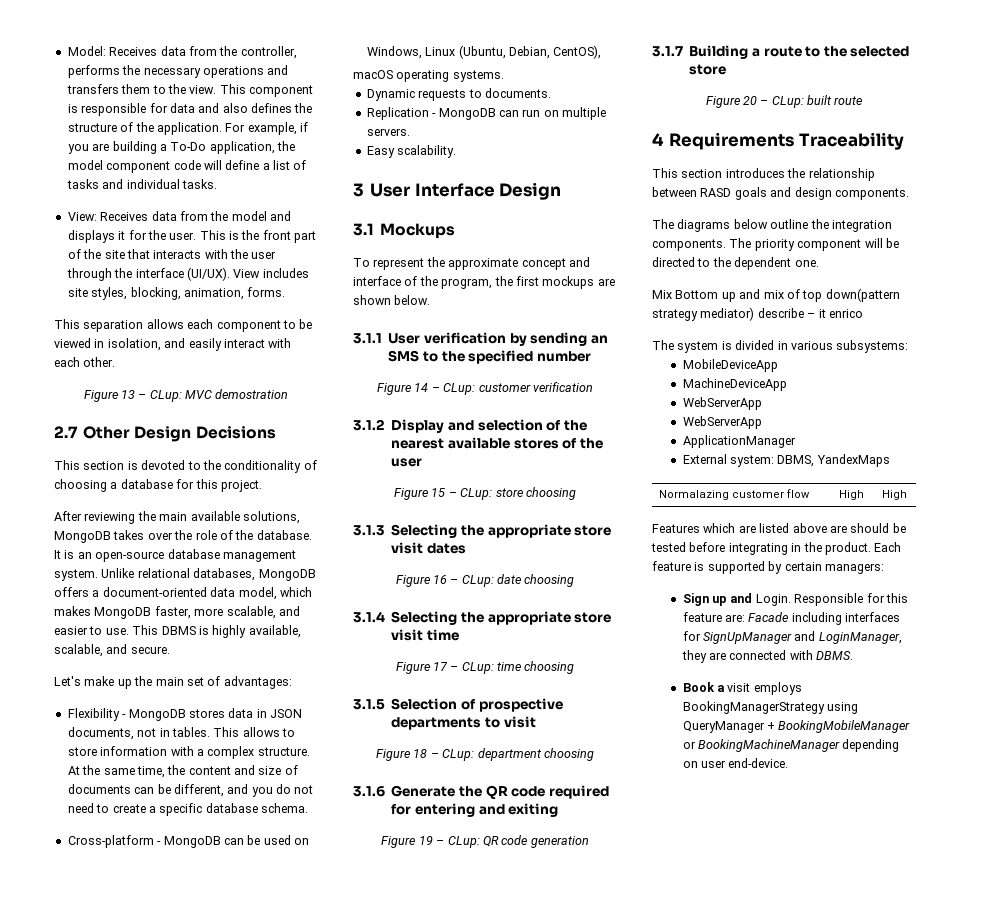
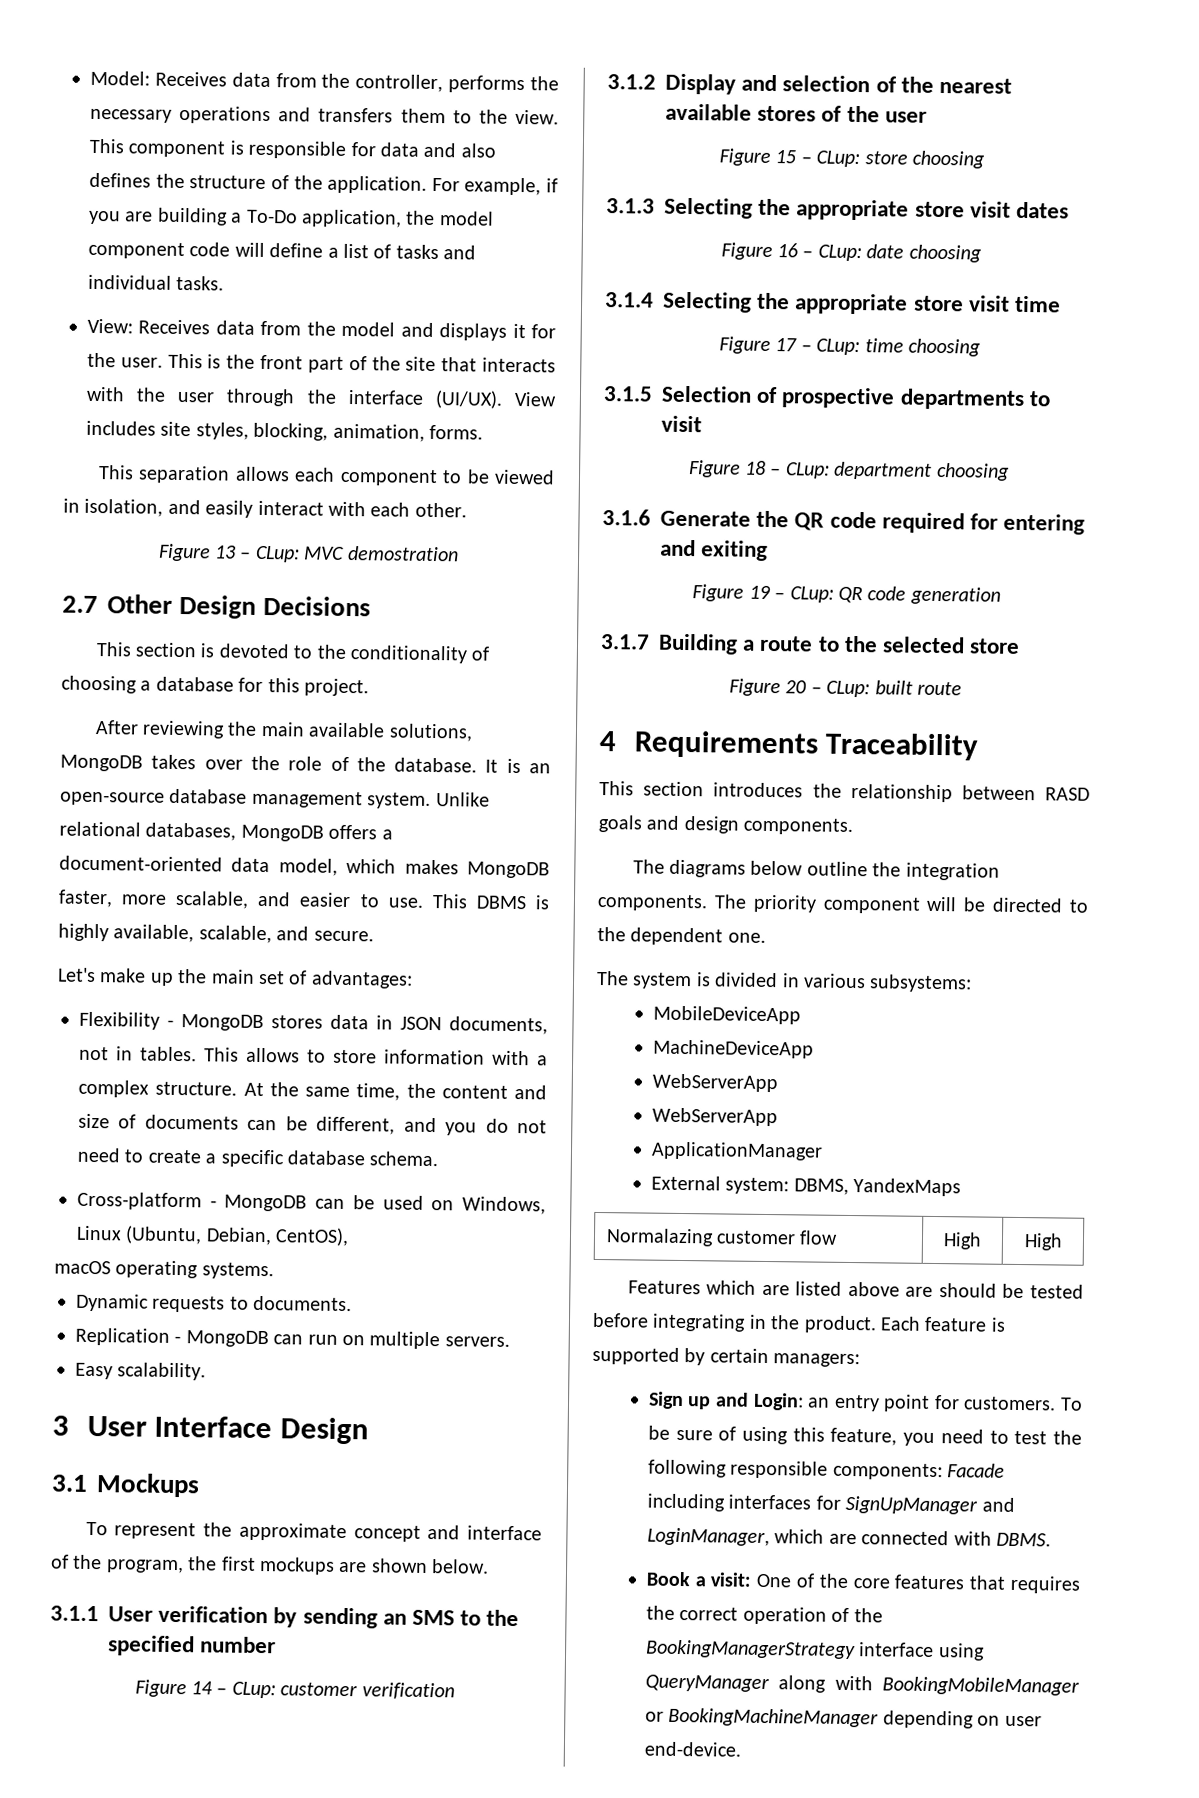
[652,288,900,302] [652,307,863,321] // Mix Bottom up and mix of top down(pattern strategy mediator) describe – it enrico -> (766, 937) none
[755,593,908,606] [682,612,746,622] Login. Responsible for this feature are: -> [752,1392,1083,1412] [647,1425,1082,1447] [647,1459,943,1481] Login: an entry point for customers. To be sure of using this feature, you need to test the following responsible components:
[681,650,707,663] they -> [774,1529,825,1544] which
[727,682,802,695] [682,701,859,714] [682,721,776,733] visit employs BookingManagerStrategy using QueryManager + -> [710,1572,1080,1594] [645,1605,883,1625] [645,1639,985,1661] [644,1674,873,1693] visit: One of the core features that requires the correct operation of the BookingManagerStrategy interface using QueryManager along with

